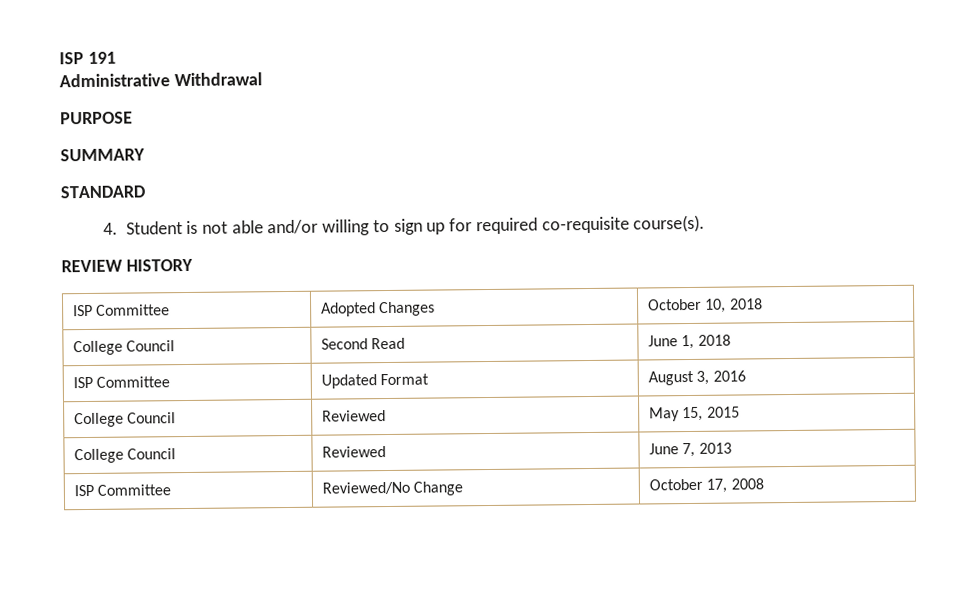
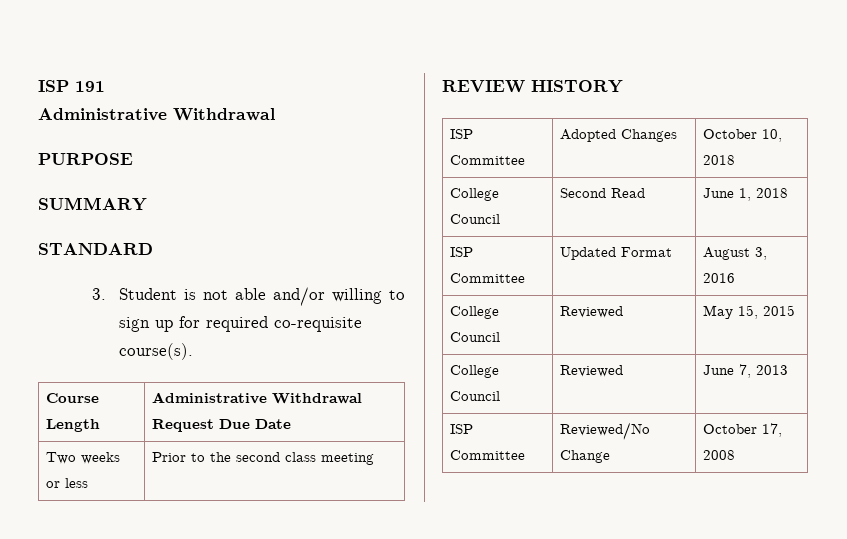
[102,222,118,235] 4. -> [92,288,107,300] 3.
(706, 223) none -> [45,393,99,403] [45,419,100,432] [151,392,362,404] [151,419,291,432] [45,452,120,464] [45,478,88,488] [151,452,374,465] // Course Length | Administrative Withdrawal Request Due Date // Two weeks or less | Prior to the second class meeting

